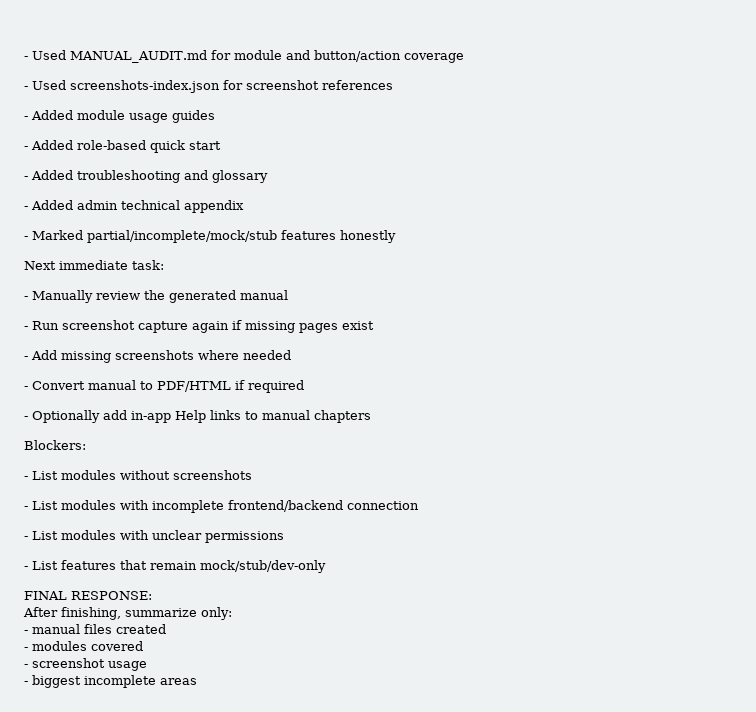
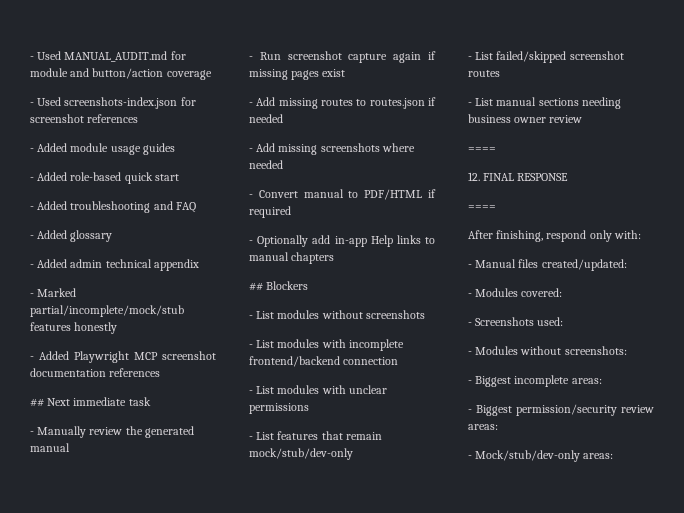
(208, 175) none -> [175,202,196,213] [30,230,68,239] FAQ // - Added
(396, 236) none -> [30,351,216,363] [30,368,161,377] [30,398,44,407] - Added Playwright MCP screenshot documentation references // ##
[132,260,164,270] task: -> [128,397,151,406] task
(374, 325) none -> [249,97,436,109] [249,114,283,123] // - Add missing routes to routes.json if needed
[24,440,86,450] Blockers: -> [249,281,309,291] ## Blockers
[24,591,152,600] [23,607,232,620] [24,624,166,634] [24,641,143,651] [24,658,147,671] [24,675,197,688] FINAL RESPONSE: // After finishing, summarize only: // - manual files created // - modules covered // - screenshot usage // - biggest incomplete areas -> [468,51,624,63] [468,70,500,77] [468,97,621,109] [468,114,583,123] [468,147,496,152] [468,172,569,181] [468,205,496,210] [468,230,641,242] [468,259,627,271] [468,288,563,297] [468,317,564,326] [468,346,627,355] [468,375,602,387] [468,404,654,416] [468,424,498,430] [468,450,614,462] - List failed/skipped screenshot routes // - List manual sections needing business owner review // ==== // 12. FINAL RESPONSE // ==== // After finishing, respond only with: // - Manual files created/updated: // - Modules covered: // - Screenshots used: // - Modules without screenshots: // - Biggest incomplete areas: // - Biggest permission/security review areas: // - Mock/stub/dev-only areas:

